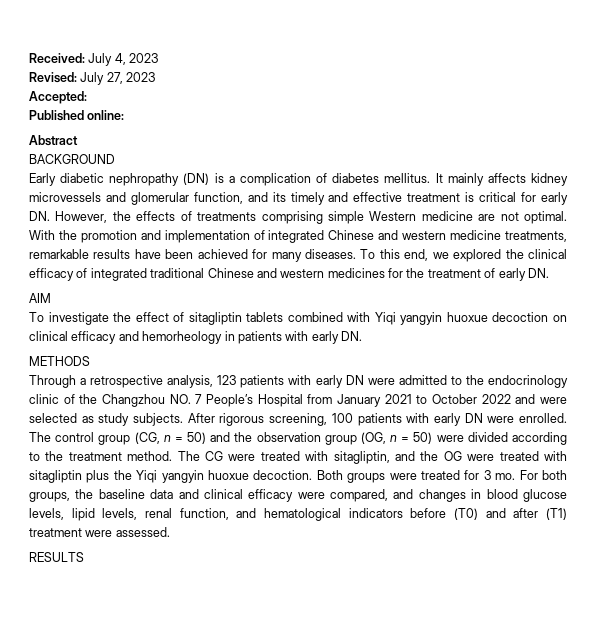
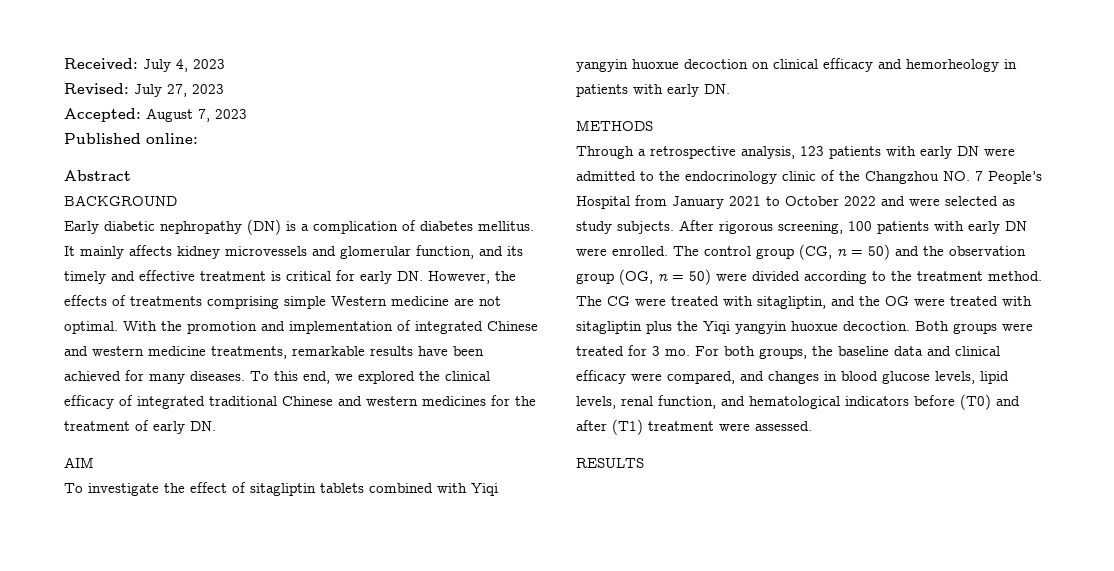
(87, 97) none -> [146,108,247,122] August 7, 2023

